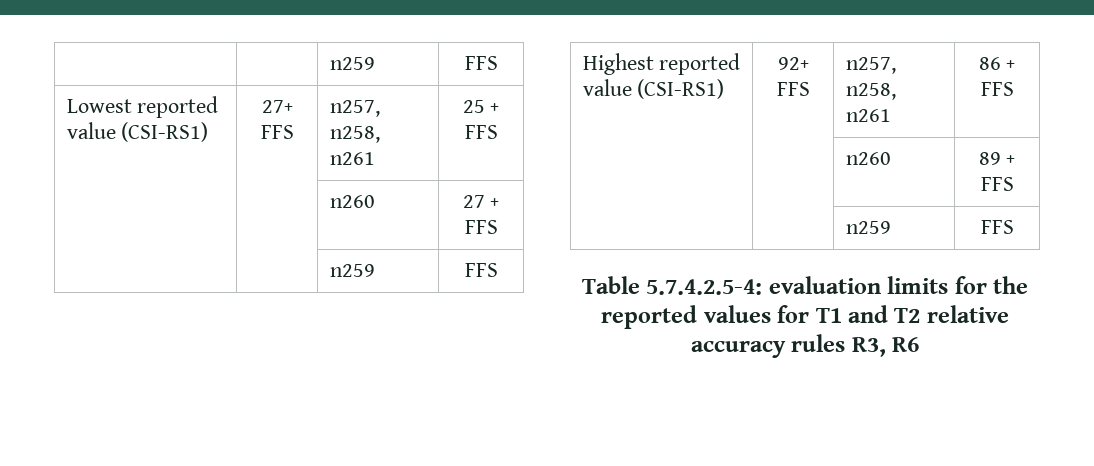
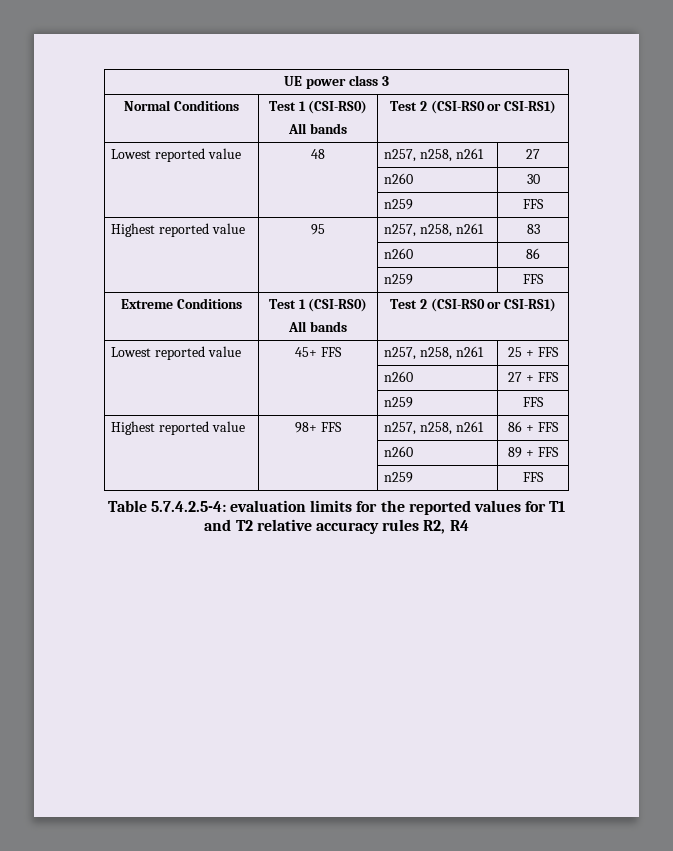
[329,57,375,70] [464,56,498,70] [66,96,219,118] [66,122,209,142] [261,100,293,113] | | n259 | FFS // Lowest reported value (CSI-RS1) | 27+ -> [284,75,389,89] [124,100,239,111] [268,100,368,114] [288,123,347,134] [389,100,557,114] [110,148,241,162] [311,149,325,159] [383,148,484,162] [526,149,540,159] [383,173,413,184] [526,174,540,184] [383,199,413,210] [523,199,544,209] [110,223,245,237] [311,224,325,235] [383,223,484,237] [526,224,540,234] [383,248,413,259] [526,248,540,259] [383,274,413,285] [523,274,544,284] [121,298,242,309] [268,298,368,312] [288,321,347,332] [389,298,557,312] [110,346,241,360] [295,347,318,357] UE power class 3 // Normal Conditions | Test 1 (CSI-RS0) // All bands | Test 2 (CSI-RS0 or CSI-RS1) // Lowest reported value | 48 | n257, n258, n261 | 27 // | | n260 | 30 // | | n259 | FFS // Highest reported value | 95 | n257, n258, n261 | 83 // | | n260 | 86 // | | n259 | FFS // Extreme Conditions | Test 1 (CSI-RS0) // All bands | Test 2 (CSI-RS0 or CSI-RS1) // Lowest reported value | 45+
[637,79,725,99] [777,57,809,70] (CSI-RS1) | 92+ -> [295,422,318,433] | 98+
[851,337,920,357] R3, R6 -> [423,520,469,534] R2, R4

